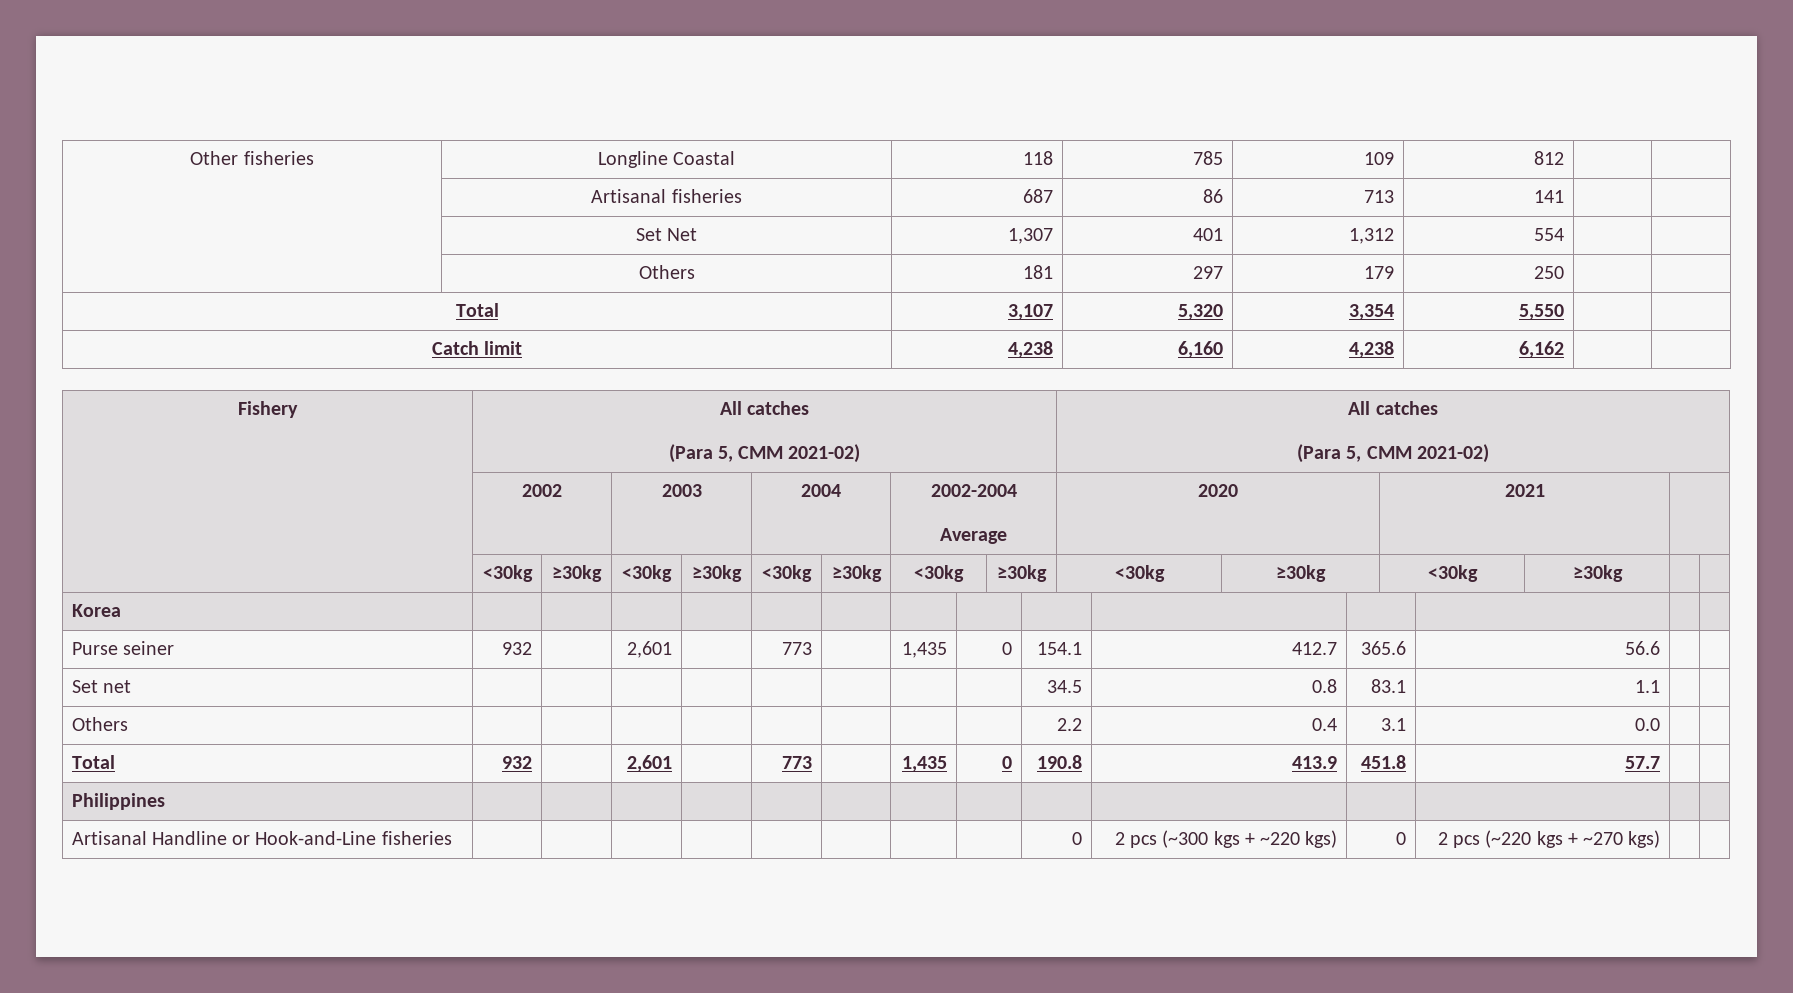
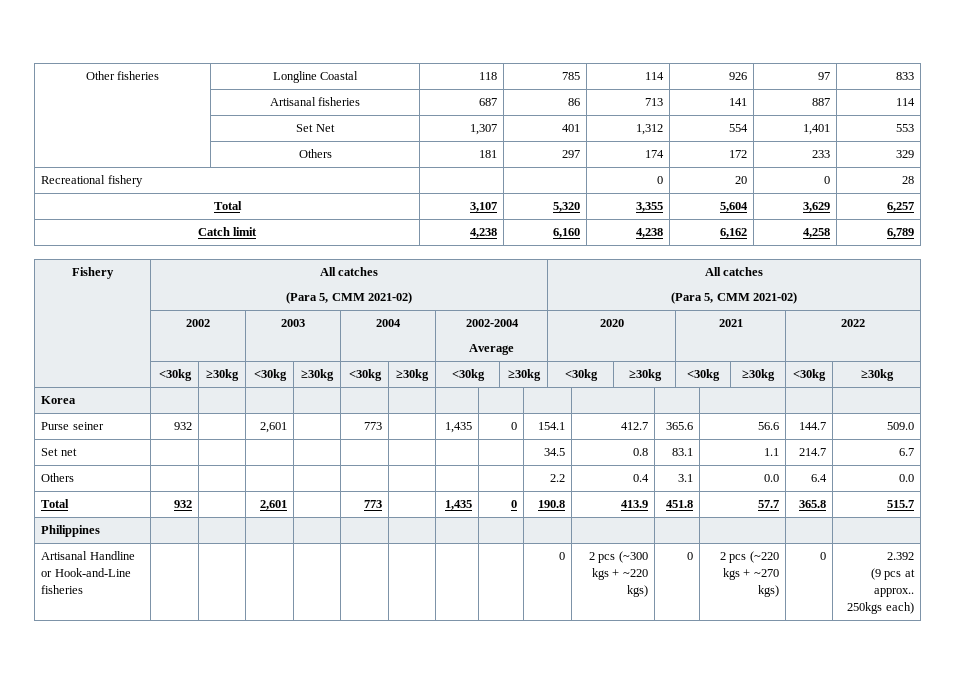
[1364,152,1395,165] [1534,151,1565,165] 109 | 812 | | -> [644,72,664,80] [728,72,747,80] [817,72,830,80] [895,72,914,80] 114 | 926 | 97 | 833
(1565, 196) | -> [811,98,830,106] [895,98,915,106] 887 | 114
(1565, 234) | -> [802,124,830,135] [895,124,914,132] 1,401 | 553
[1364,266,1395,279] [1534,266,1565,279] 179 | 250 | | -> [644,150,664,158] [728,150,747,158] [811,150,830,158] [895,150,914,158] [41,175,143,187] [656,176,663,184] [734,176,747,184] [823,176,830,184] [901,176,914,184] 174 | 172 | 233 | 329 // Recreational fishery | | | 0 | 20 | 0 | 28
[1349,304,1395,320] [1519,304,1565,320] 3,354 | 5,550 | | -> [635,202,663,212] [719,202,748,212] [802,202,830,212] [886,202,914,212] 3,355 | 5,604 | 3,629 | 6,257
(1565, 349) | -> [802,228,830,238] [886,228,914,238] 4,258 | 6,789
(1545, 490) none -> [841,319,865,327] 2022
(1623, 573) | -> [793,369,826,381] [860,369,894,381] <30kg | ≥30kg
(1661, 648) | -> [798,422,826,430] [886,422,914,430] 144.7 | 509.0
(1661, 686) | -> [798,448,826,456] [898,448,914,456] 214.7 | 6.7
(1661, 724) | -> [810,474,827,482] [898,474,914,482] 6.4 | 0.0
(1661, 762) | -> [798,500,826,508] [886,500,914,508] 365.8 | 515.7
(1661, 839) | -> [819,552,826,560] [886,552,914,560] [870,568,915,580] [873,588,914,597] [847,602,914,614] 0 | 2.392 // (9 pcs at approx.. 250kgs each)

